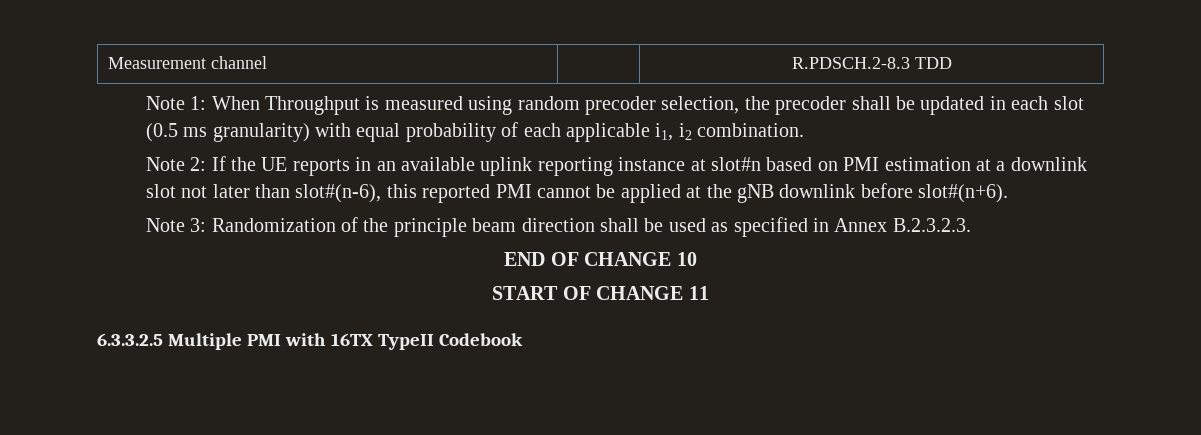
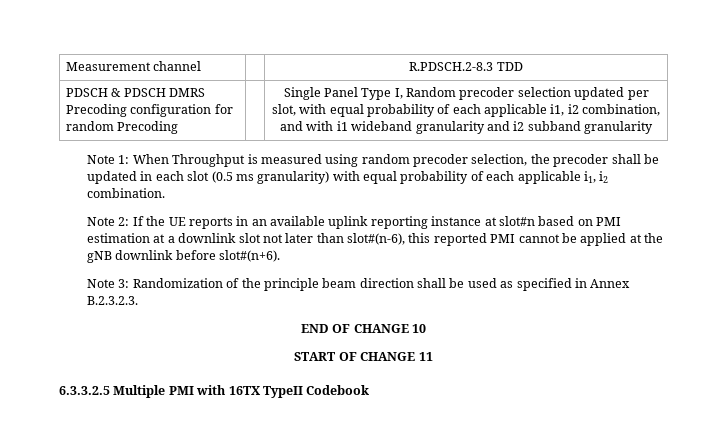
(952, 63) none -> [65,88,205,97] [65,104,233,117] [65,121,179,134] [283,87,649,100] [271,104,661,117] [280,121,653,134] // PDSCH & PDSCH DMRS Precoding configuration for random Precoding | | Single Panel Type I, Random precoder selection updated per slot, with equal probability of each applicable i1, i2 combination, and with i1 wideband granularity and i2 subband granularity

